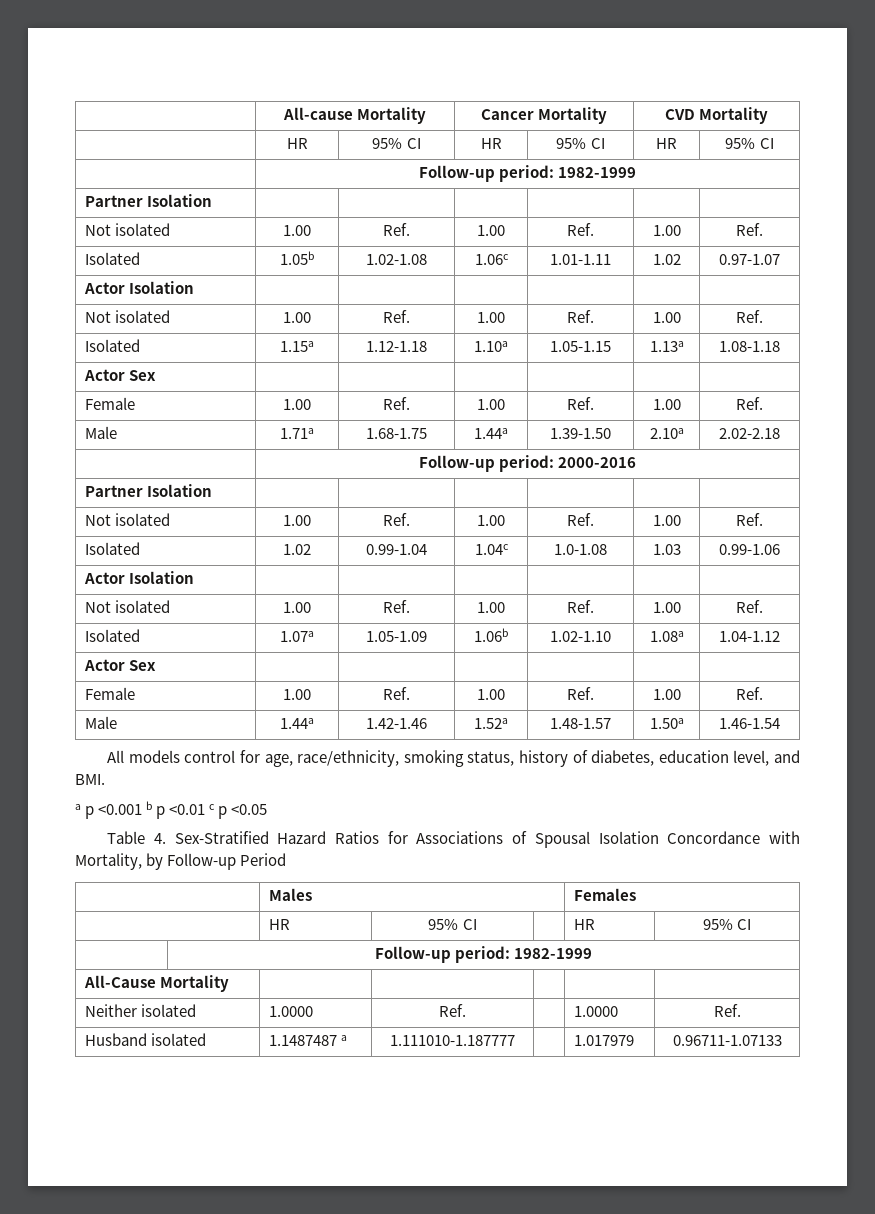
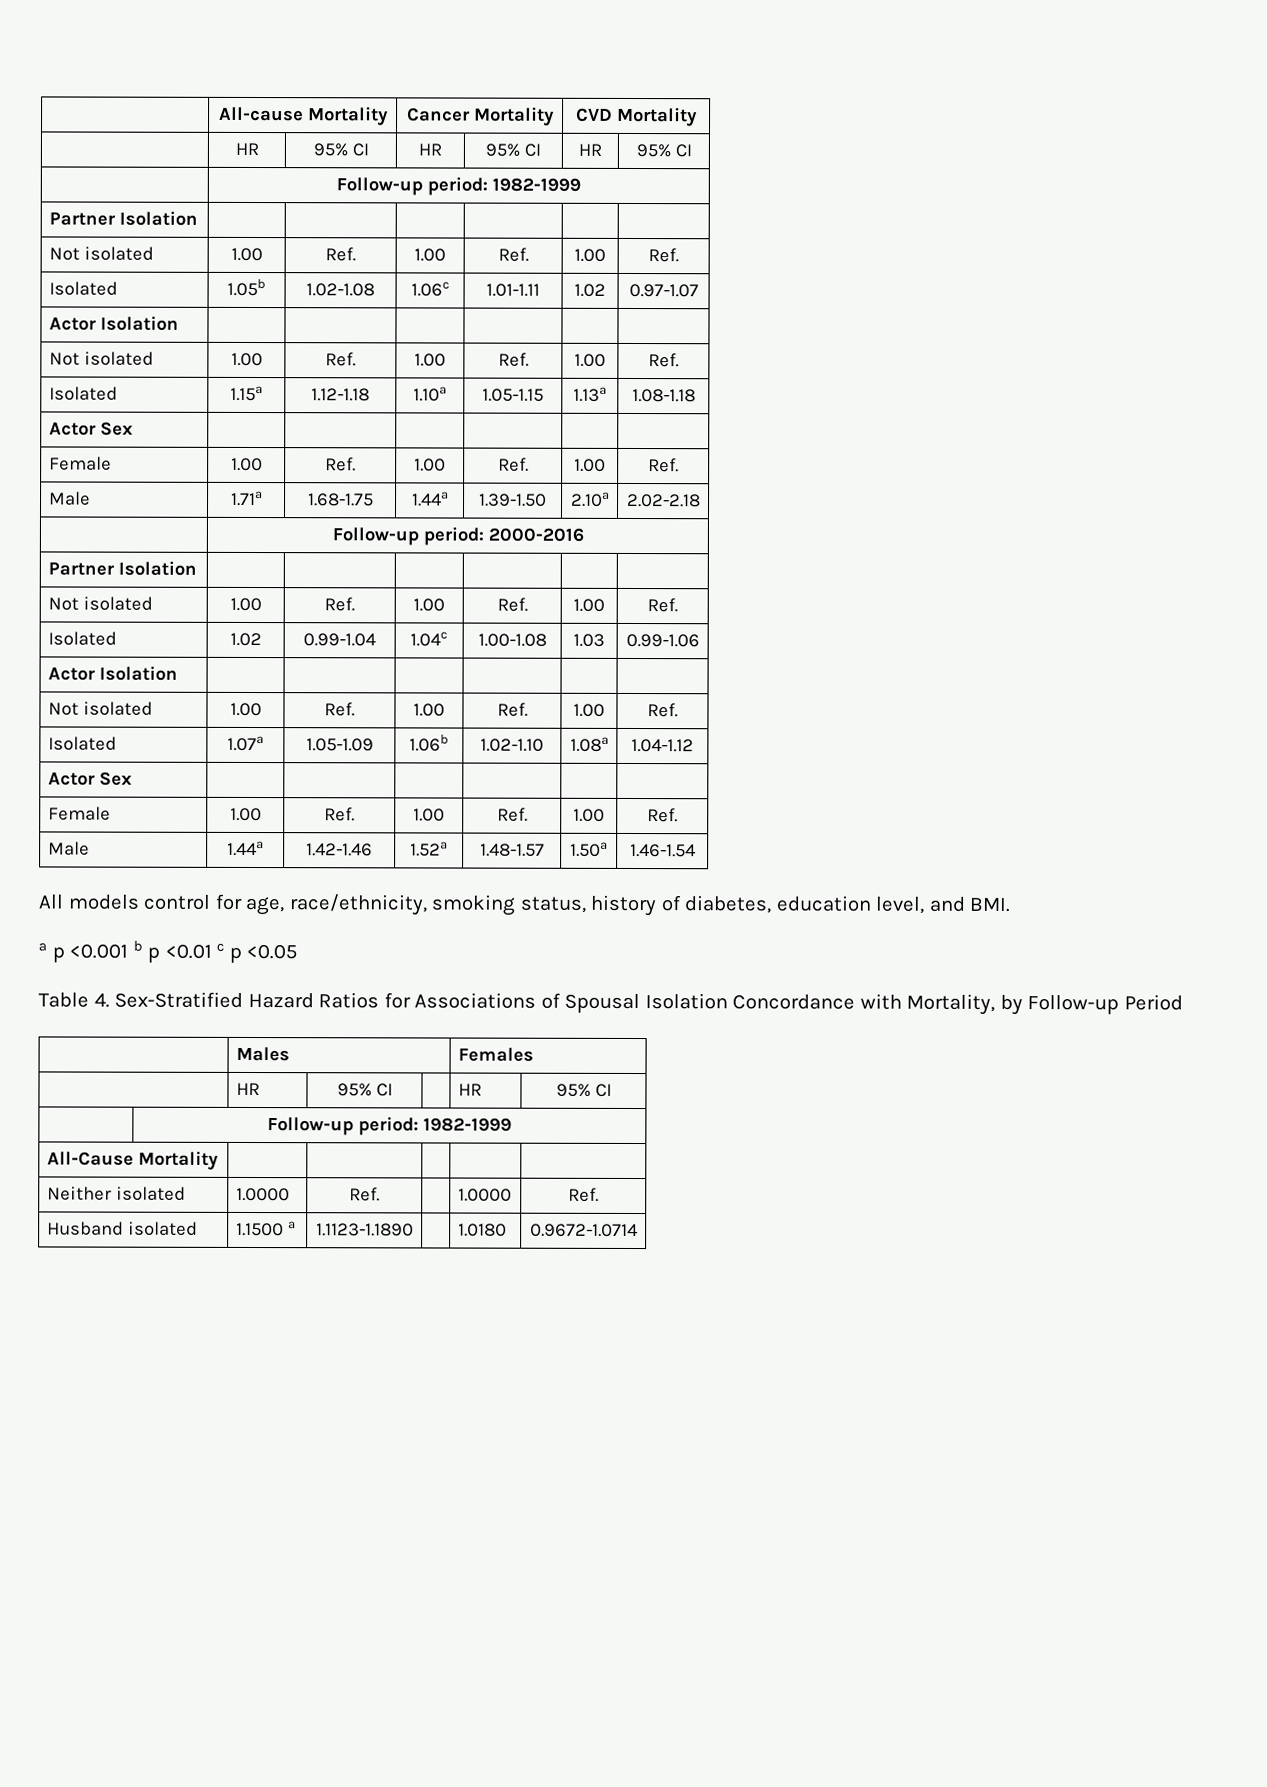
[554,544,607,555] 1.0-1.08 -> [477,633,547,647] 1.00-1.08
[269,1035,338,1046] 1.1487487 -> [235,1222,284,1237] 1.1500
[390,1035,515,1046] [574,1035,635,1046] [672,1035,782,1046] 1.111010-1.187777 | | 1.017979 | 0.96711-1.07133 -> [315,1223,414,1237] [457,1223,507,1237] [529,1223,638,1238] 1.1123-1.1890 | | 1.0180 | 0.9672-1.0714

